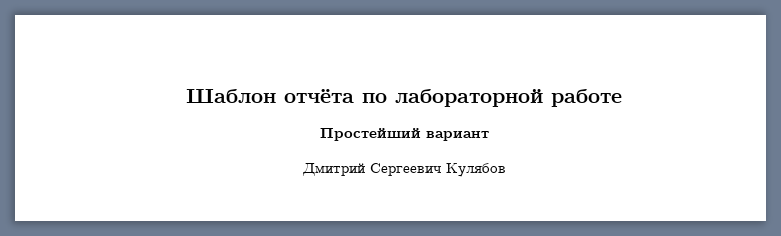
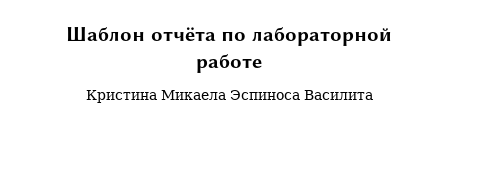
[319,128,489,141] [301,163,506,177] Простейший вариант // Дмитрий Сергеевич Кулябов -> [85,90,373,103] Кристина Микаела Эспиноса Василита

